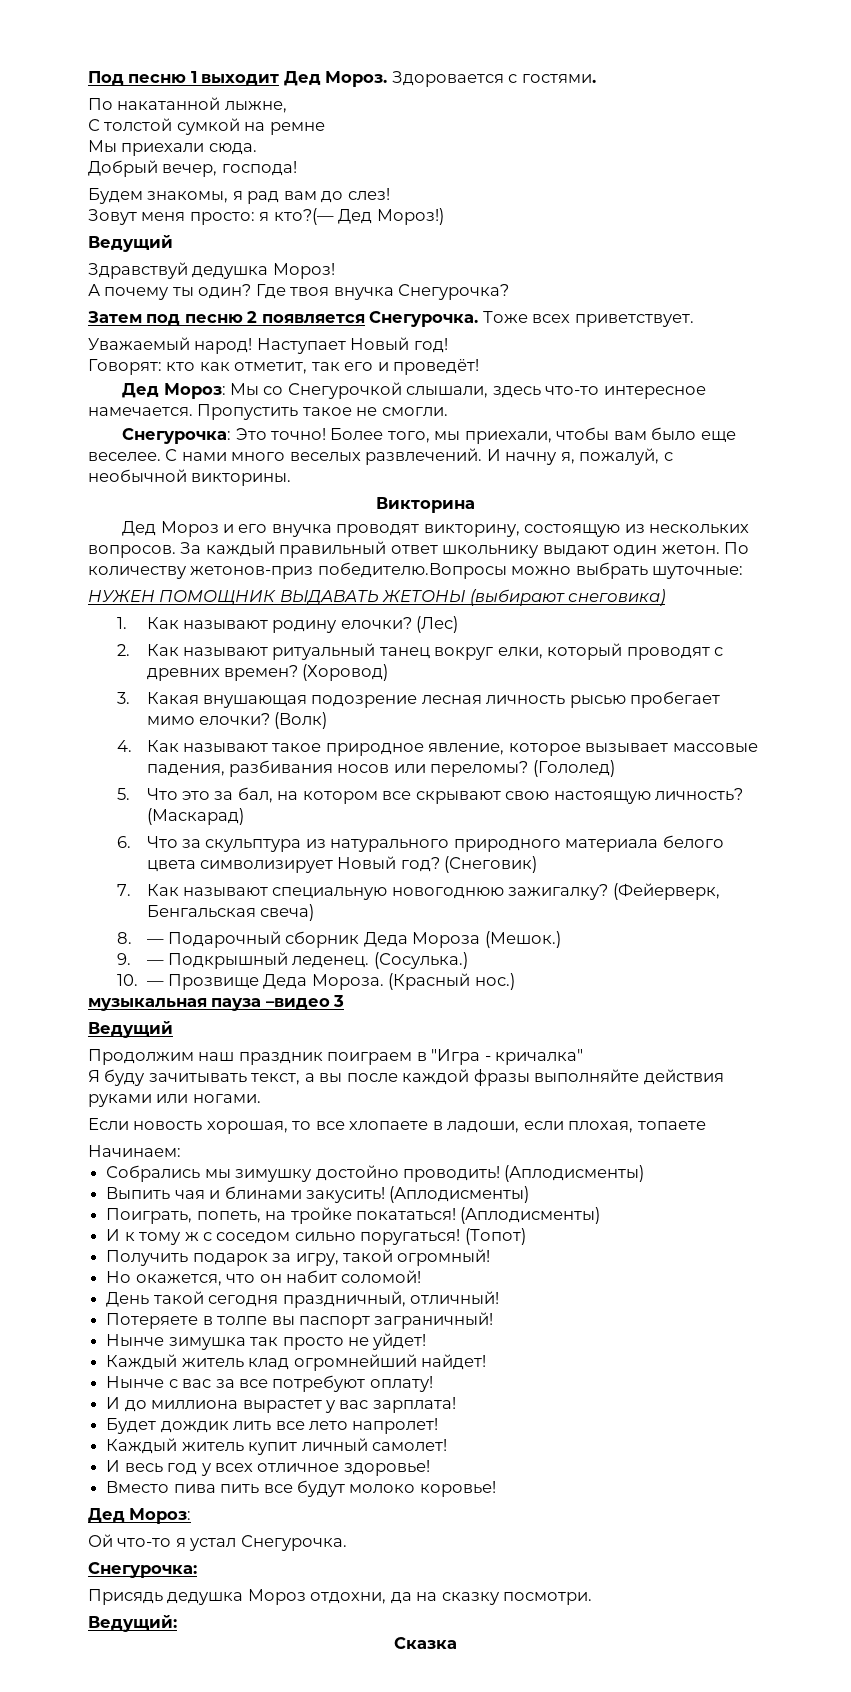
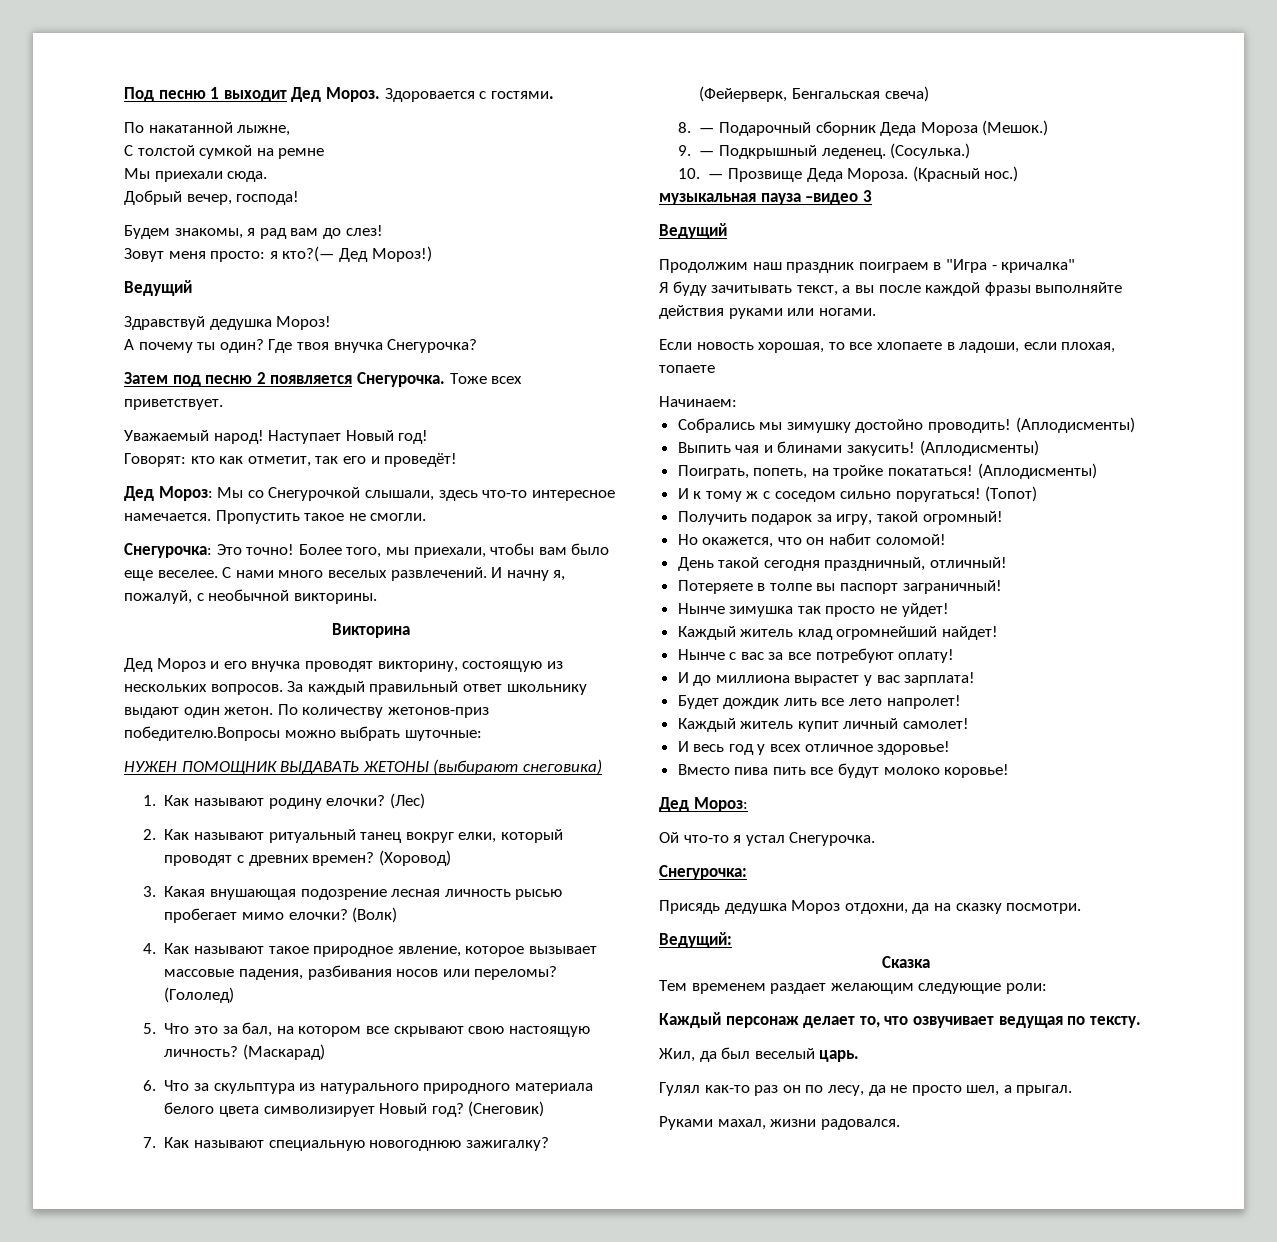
(457, 1643) none -> [659,980,1047,994] [659,1012,1141,1028] [659,1047,860,1062] [659,1082,1073,1096] [659,1116,900,1130] // Тем временем раздает желающим следующие роли: // Каждый персонаж делает то, что озвучивает ведущая по тексту. // Жил, да был веселый царь. // Гулял как-то раз он по лесу, да не просто шел, а прыгал. // Руками махал, жизни радовался.

